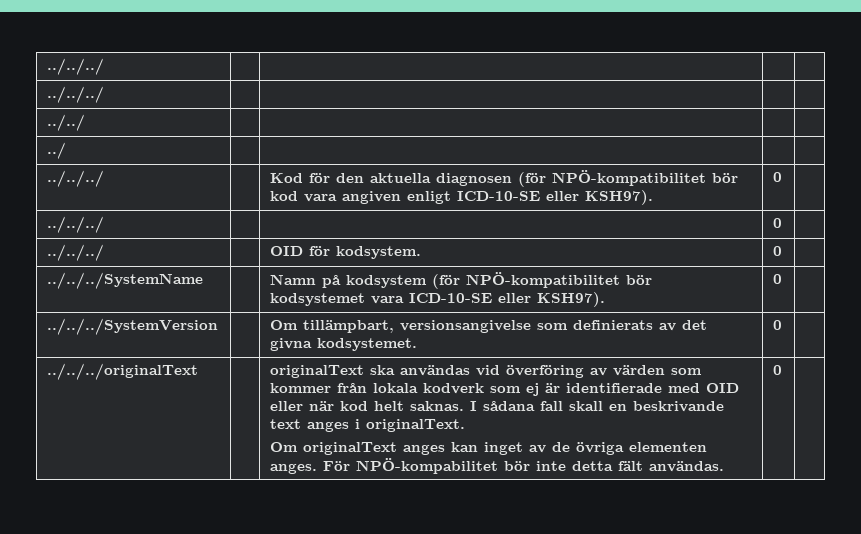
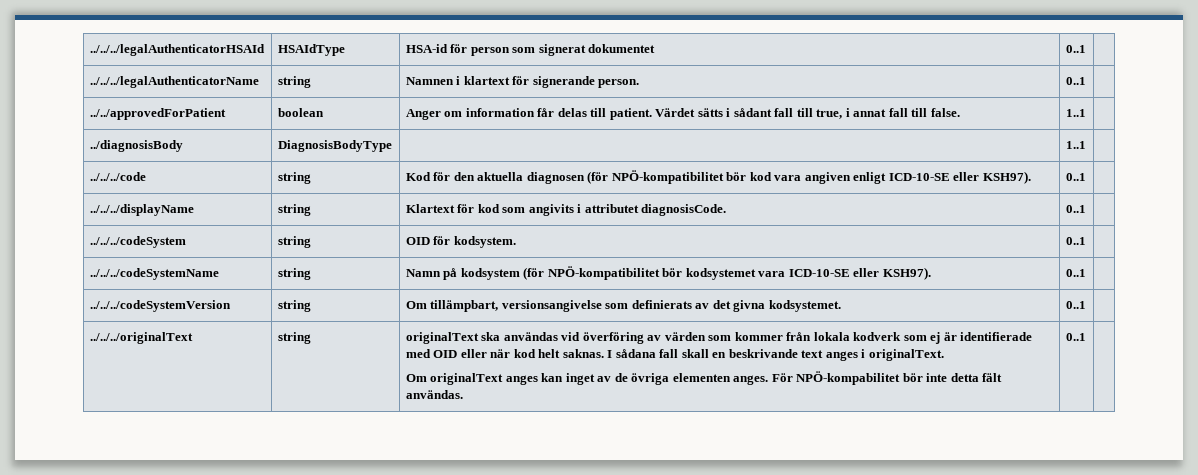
[47,58,105,75] [47,86,105,103] [47,114,86,131] [47,142,67,159] [47,170,105,187] ../../../ | | | | // ../../../ | | | | // ../../ | | | | // ../ | | | | // ../../../ | -> [89,44,265,56] [277,44,345,56] [405,44,656,56] [1065,45,1086,53] [89,76,259,88] [277,76,311,88] [405,76,640,88] [1065,77,1086,85] [89,108,226,120] [277,108,324,117] [405,108,960,120] [1065,109,1086,117] [89,140,183,152] [277,140,392,152] [1065,141,1086,149] [89,172,146,181] [277,172,311,184] ../../../legalAuthenticatorHSAId | HSAIdType | HSA-id för person som signerat dokumentet | 0..1 | // ../../../legalAuthenticatorName | string | Namnen i klartext för signerande person. | 0..1 | // ../../approvedForPatient | boolean | Anger om information får delas till patient. Värdet sätts i sådant fall till true, i annat fall till false. | 1..1 | // ../diagnosisBody | DiagnosisBodyType | | 1..1 | // ../../../code | string
[773,172,783,182] [47,216,105,233] [773,218,783,228] [47,244,105,261] 0 | // ../../../ | | | 0 | // ../../../ | -> [1065,173,1086,181] [89,204,194,216] [277,204,311,216] [405,204,727,216] [1065,205,1086,213] [89,236,186,248] [277,236,311,248] 0..1 | // ../../../displayName | string | Klartext för kod som angivits i attributet diagnosisCode. | 0..1 | // ../../../codeSystem | string
[773,246,783,256] [47,272,204,289] 0 | // ../../../SystemName | -> [1065,237,1086,245] [89,268,219,280] [277,268,311,280] 0..1 | // ../../../codeSystemName | string
[773,274,783,284] [47,318,219,335] 0 | // ../../../SystemVersion | -> [1065,269,1086,277] [89,300,231,312] [277,300,311,312] 0..1 | // ../../../codeSystemVersion | string
[773,320,783,330] 0 -> [1065,301,1086,309] 0..1
(199, 371) none -> [277,332,311,344] string
[773,365,783,375] 0 -> [1065,333,1086,341] 0..1

